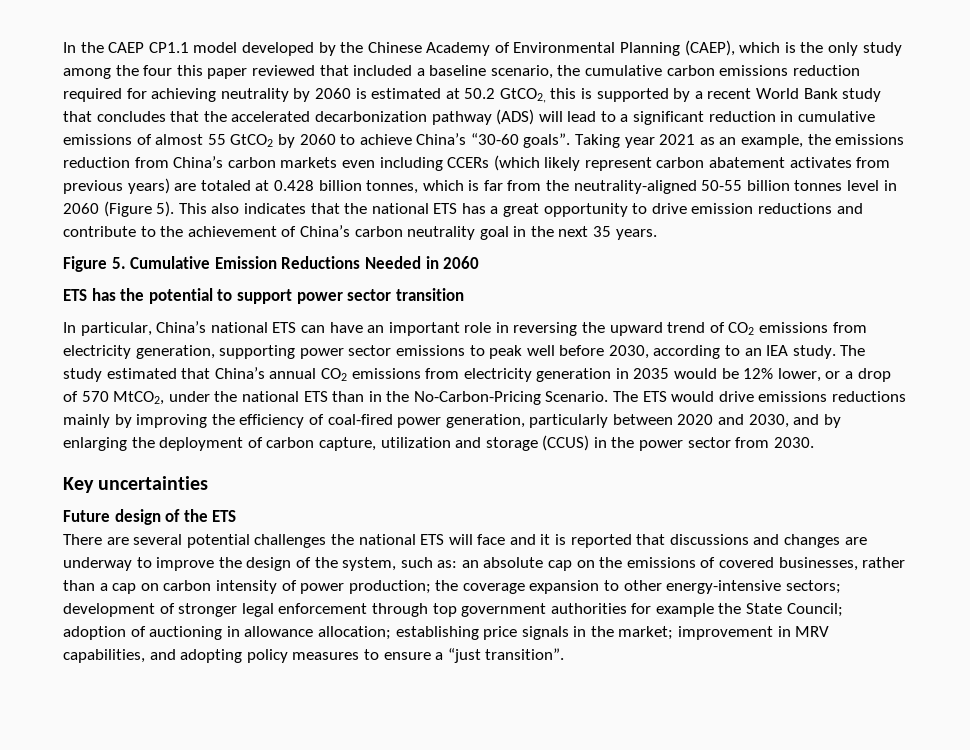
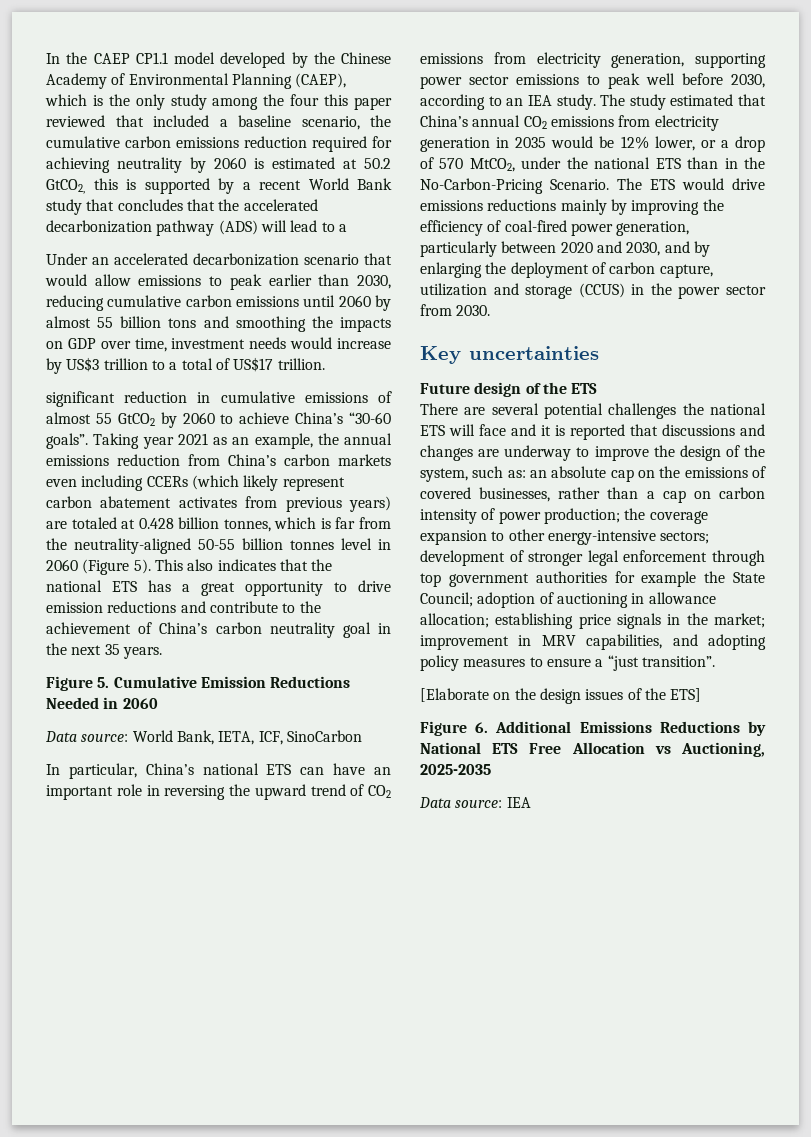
(629, 118) none -> [46,253,392,266] [45,274,392,290] [46,295,391,311] [46,316,391,332] [46,337,391,352] [46,357,325,374] // Under an accelerated decarbonization scenario that would allow emissions to peak earlier than 2030, reducing cumulative carbon emissions until 2060 by almost 55 billion tons and smoothing the impacts on GDP over time, investment needs would increase by US$3 trillion to a total of US$17 trillion. //
(831, 139) none -> [344,433,392,445] annual
[63,288,464,304] ETS has the potential to support power sector transition -> [45,730,362,745] Data source: World Bank, IETA, ICF, SinoCarbon
(565, 654) none -> [420,688,702,704] [420,721,766,736] [420,742,765,757] [420,764,491,775] [419,797,531,808] // [Elaborate on the design issues of the ETS] // Figure 6. Additional Emissions Reductions by National ETS Free Allocation vs Auctioning, 2025-2035 // Data source: IEA

